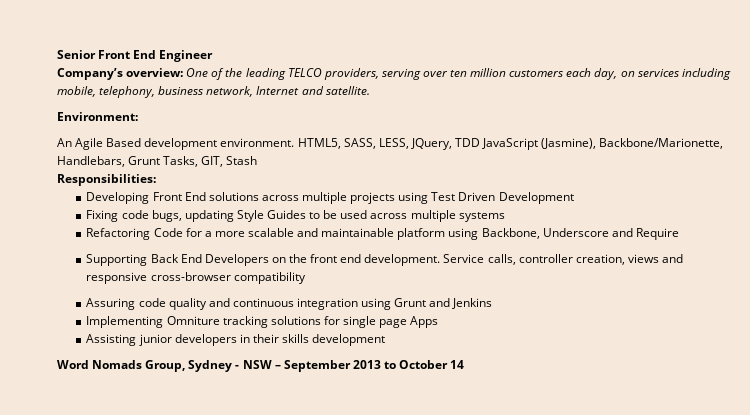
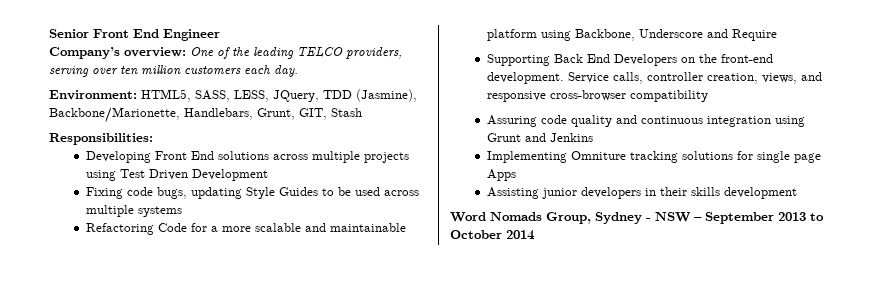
[594,68,731,80] [57,86,370,98] [57,112,138,121] [57,138,295,150] day, on services including mobile, telephony, business network, Internet and satellite. // Environment: // An Agile Based development environment. -> [274,65,298,77] [49,90,137,100] day. // Environment:
[482,138,539,150] JavaScript -> (352, 94) none
[128,156,199,167] Grunt Tasks, -> [257,108,295,120] Grunt,
[310,254,362,263] front end -> [720,54,773,63] front-end
[627,254,659,263] views -> [761,73,797,84] views,
[450,360,465,369] 14 -> [506,230,535,240] 2014

